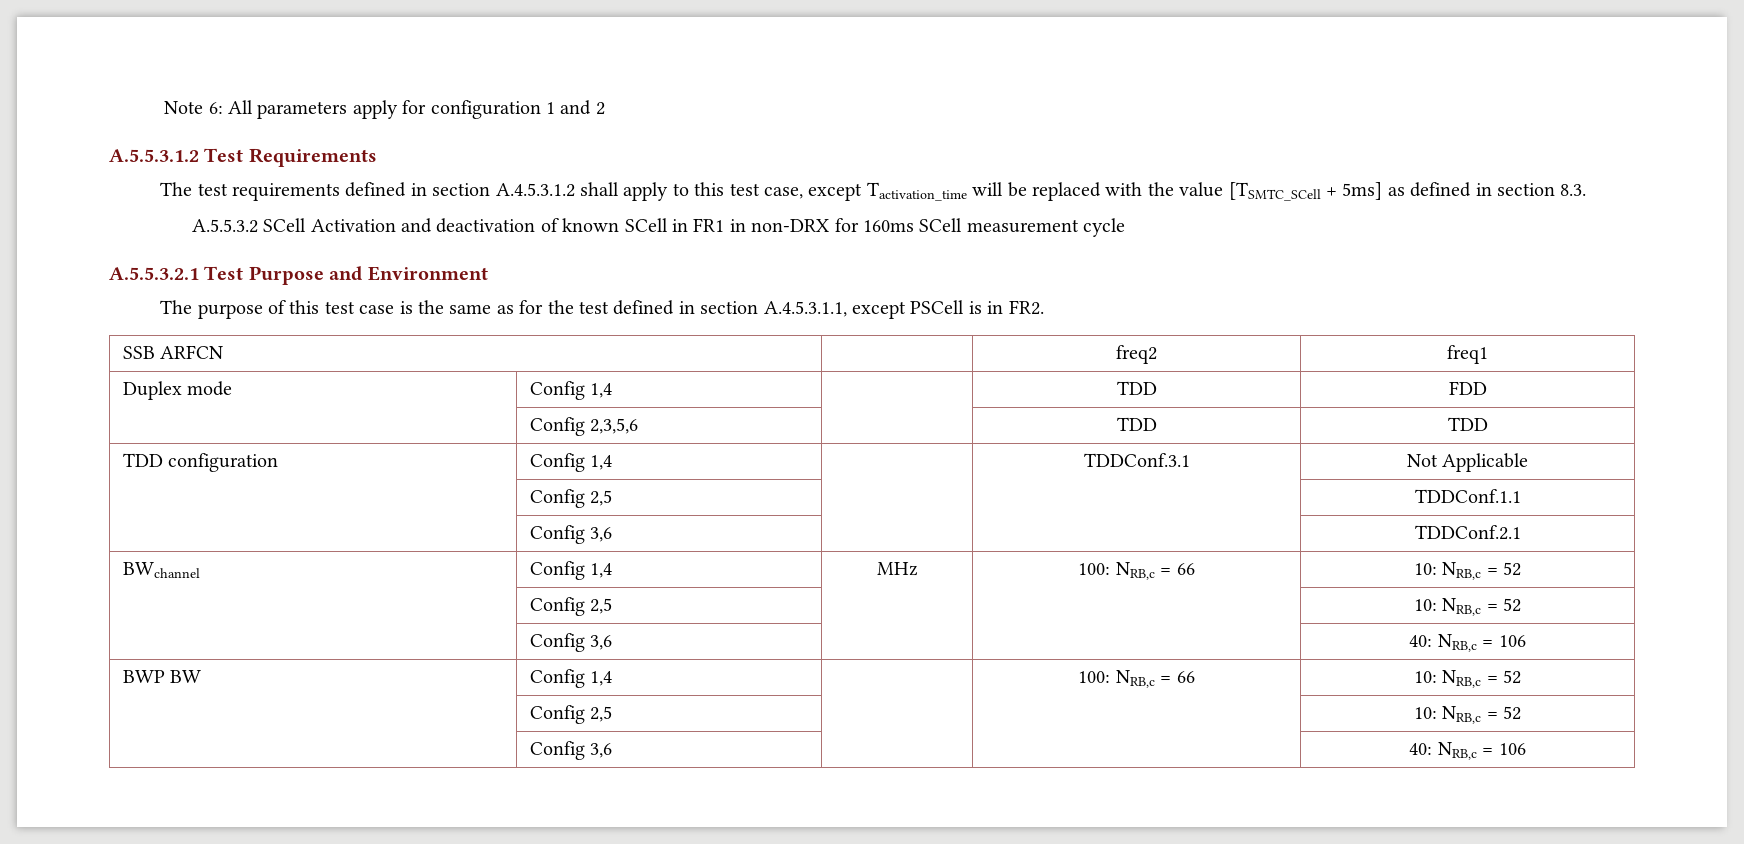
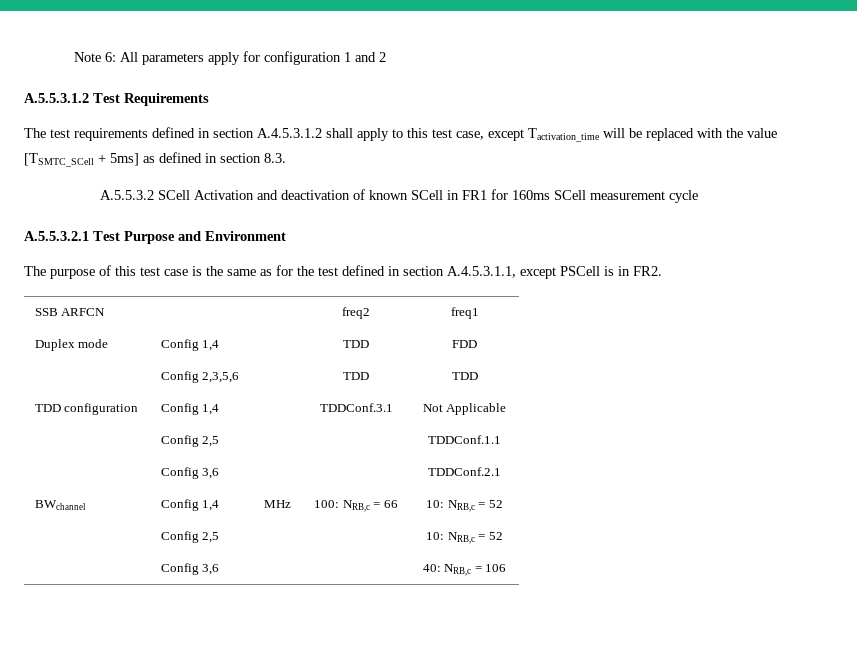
[729,219,830,232] in non-DRX -> (487, 195) none
[123,670,202,683] [530,669,613,688] [1078,670,1195,688] [1413,670,1522,688] [530,705,613,724] [1413,706,1522,724] [530,741,613,760] [1409,742,1526,760] // BWP BW | Config 1,4 | | 100: NRB,c = 66 | 10: NRB,c = 52 // | Config 2,5 | | | 10: NRB,c = 52 // | Config 3,6 | | | 40: NRB,c = 106 -> (507, 568) none

